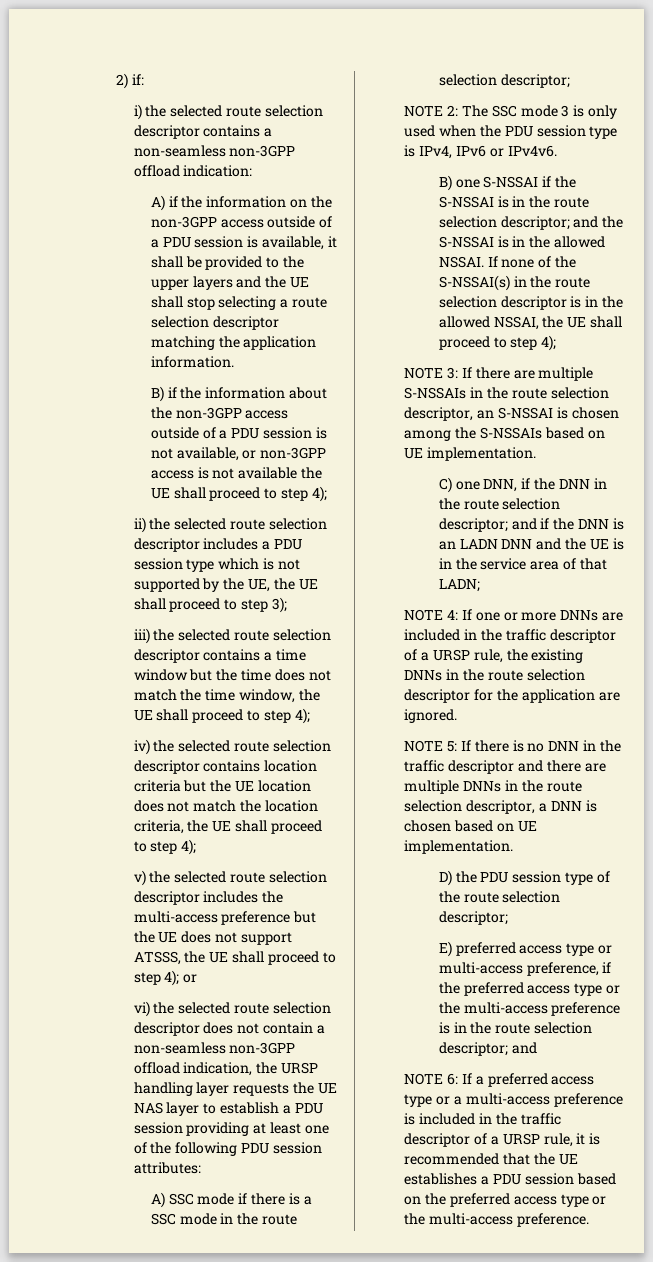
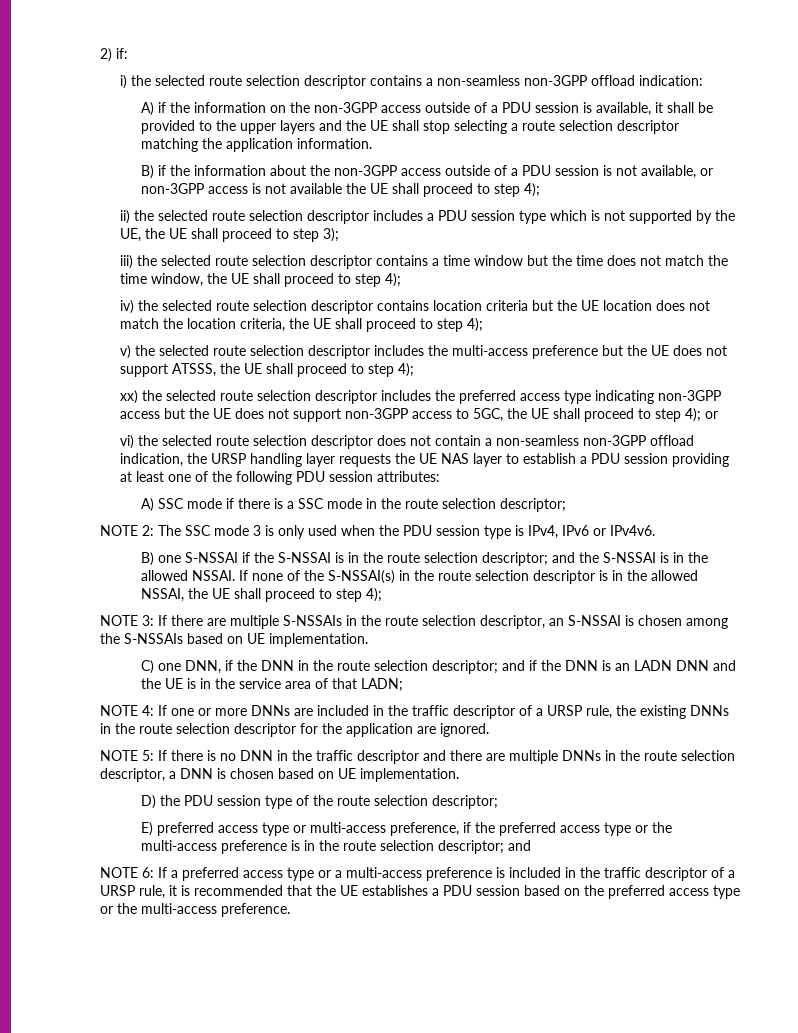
(180, 978) none -> [120,390,722,404] [120,408,702,422] // xx) the selected route selection descriptor includes the preferred access type indicating non-3GPP access but the UE does not support non-3GPP access to 5GC, the UE shall proceed to step 4);

